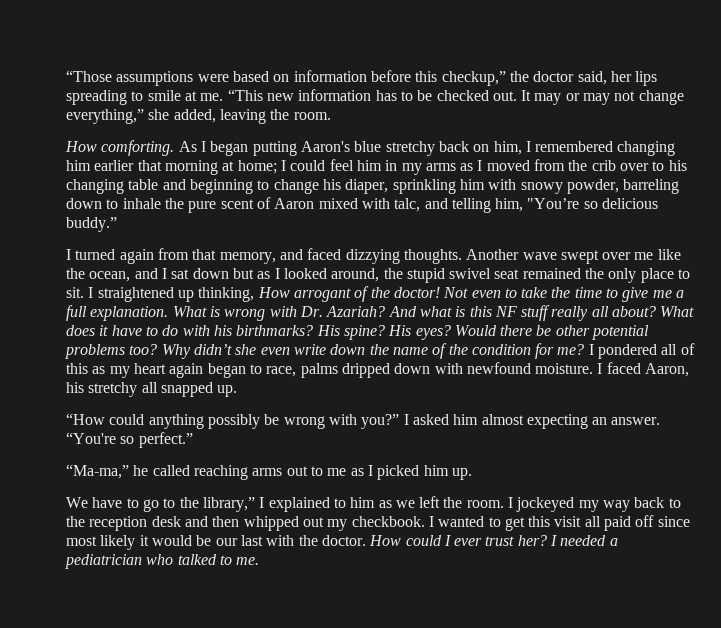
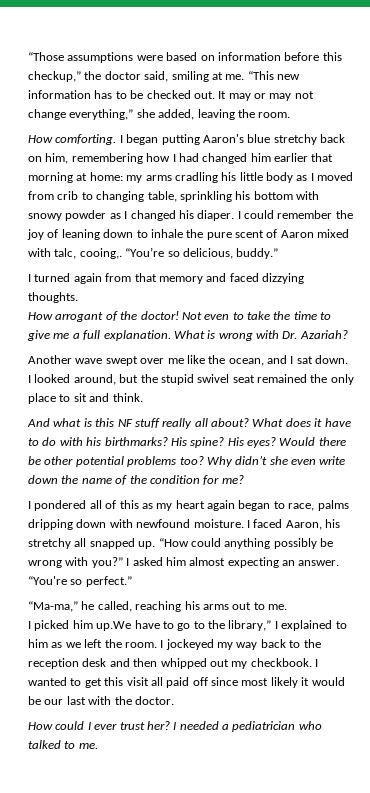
[610,71,658,86] [66,90,181,105] her lips spreading to smile -> [171,71,209,82] smiling
[178,141,197,152] As -> (117, 139) none
[525,141,676,156] I remembered changing -> [71,153,248,164] remembering how I had changed
[237,159,687,175] [66,179,680,194] home; I could feel him in my arms as I moved from the crib over to his changing table and beginning to change his diaper, sprinkling him with snowy powder, barreling -> [89,172,354,183] [28,191,319,202] [28,210,353,221] [27,229,100,240] home: my arms cradling his little body as I moved from crib to changing table, sprinkling his bottom with snowy powder as I changed his diaper. I could remember the joy of leaning
[424,198,659,213] and telling him, "You’re so delicious -> [79,247,233,259] cooing,. “You’re so delicious,
[219,252,276,264] memory, -> [158,276,203,284] memory
[466,249,681,264] [66,268,691,283] [66,287,255,302] Another wave swept over me like the ocean, and I sat down but as I looked around, the stupid swivel seat remained the only place to sit. I straightened up thinking, -> (78, 297) //
(386, 311) none -> [28,355,349,366] [28,374,354,385] [28,393,143,404] // Another wave swept over me like the ocean, and I sat down. I looked around, but the stupid swivel seat remained the only place to sit and think. //
(585, 349) none -> (244, 479) //
[341,363,390,378] dripped -> [28,519,73,530] dripping
(238, 391) // -> (156, 545) none
[152,465,248,480] called reaching -> [97,601,200,612] called, reaching his
[327,468,364,476] me as -> [268,604,287,610] me. //
[451,468,472,480] [66,497,88,508] up. // We -> [96,621,132,631] up.We
(366, 540) none -> (174, 700) //

